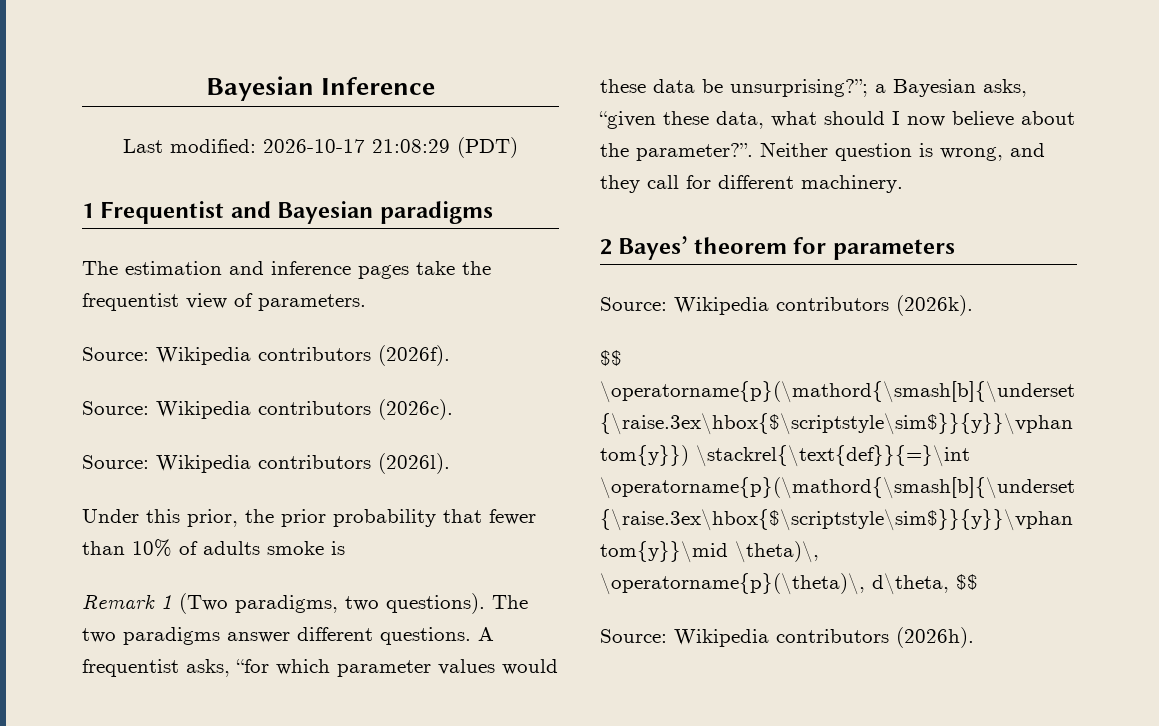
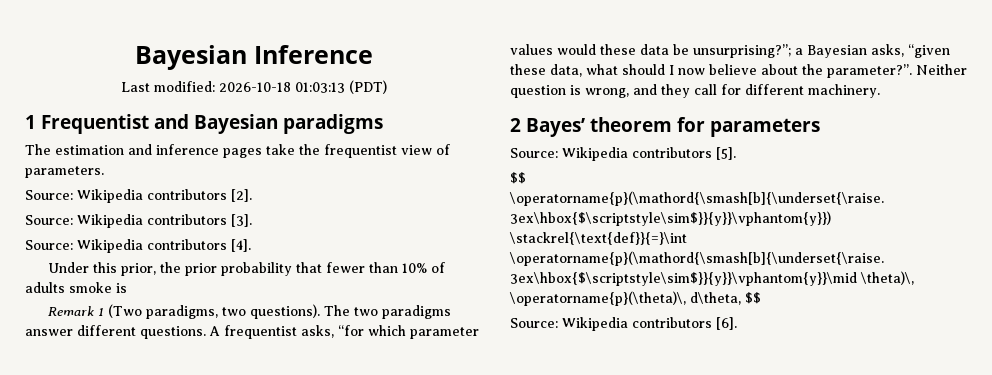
[263,139,450,153] 2026-10-17 21:08:29 -> [218,82,345,93] 2026-10-18 01:03:13
[378,345,450,366] [82,399,453,420] [82,453,450,474] (2026f). // Source: Wikipedia contributors (2026c). // Source: Wikipedia contributors (2026l). -> [231,189,252,202] [25,214,252,228] [25,239,251,253] [2]. // Source: Wikipedia contributors [3]. // Source: Wikipedia contributors [4].
[896,295,973,316] (2026k). -> [716,147,736,160] [5].
[896,627,974,648] (2026h). -> [716,317,737,330] [6].

